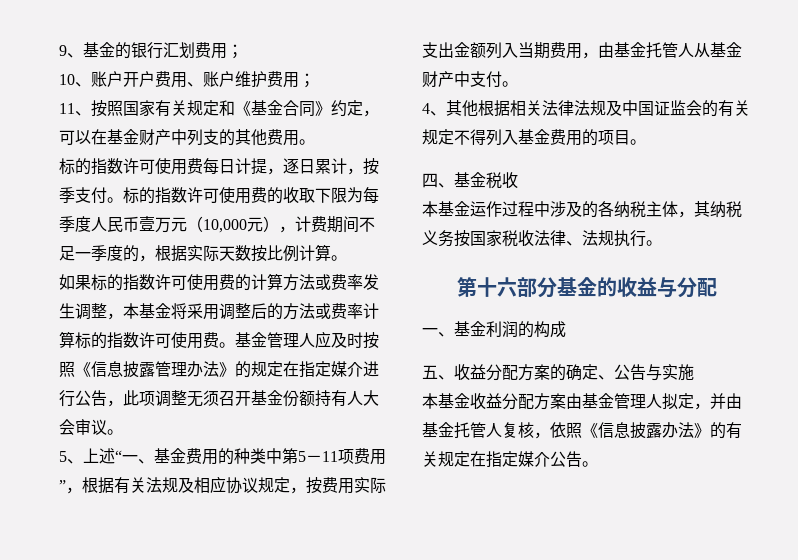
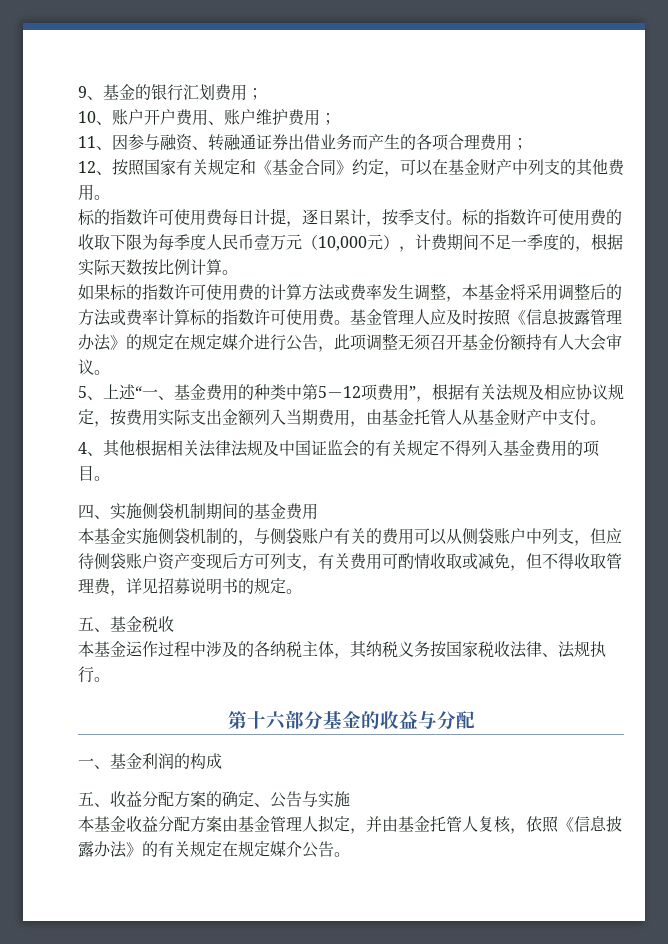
(91, 113) none -> [112,134,528,151] [78,161,112,175] 因参与融资、转融通证券出借业务而产生的各项合理费用； // 12、
[299,361,315,378] 指 -> [190,334,206,350] 规
[322,451,338,462] 11 -> [343,386,361,398] 12
(454, 185) none -> [110,503,318,520] [78,528,622,546] [78,553,622,571] [78,577,302,596] [78,616,110,632] 实施侧袋机制期间的基金费用 // 本基金实施侧袋机制的，与侧袋账户有关的费用可以从侧袋账户中列支，但应待侧袋账户资产变现后方可列支，有关费用可酌情收取或减免，但不得收取管理费，详见招募说明书的规定。 // 五、
[486,451,502,468] 指 -> [238,841,254,857] 规

